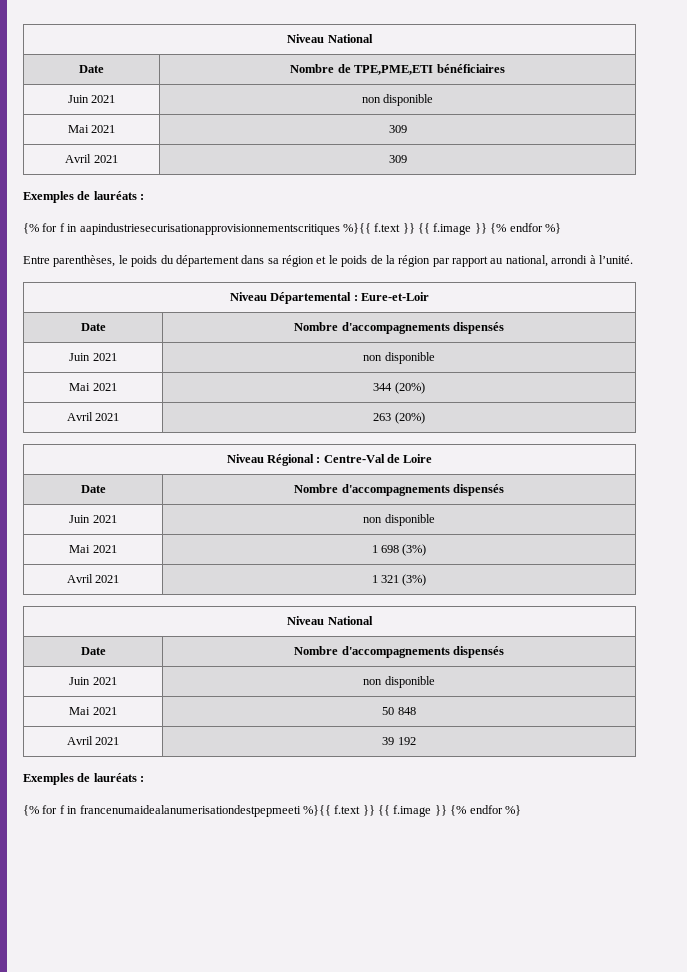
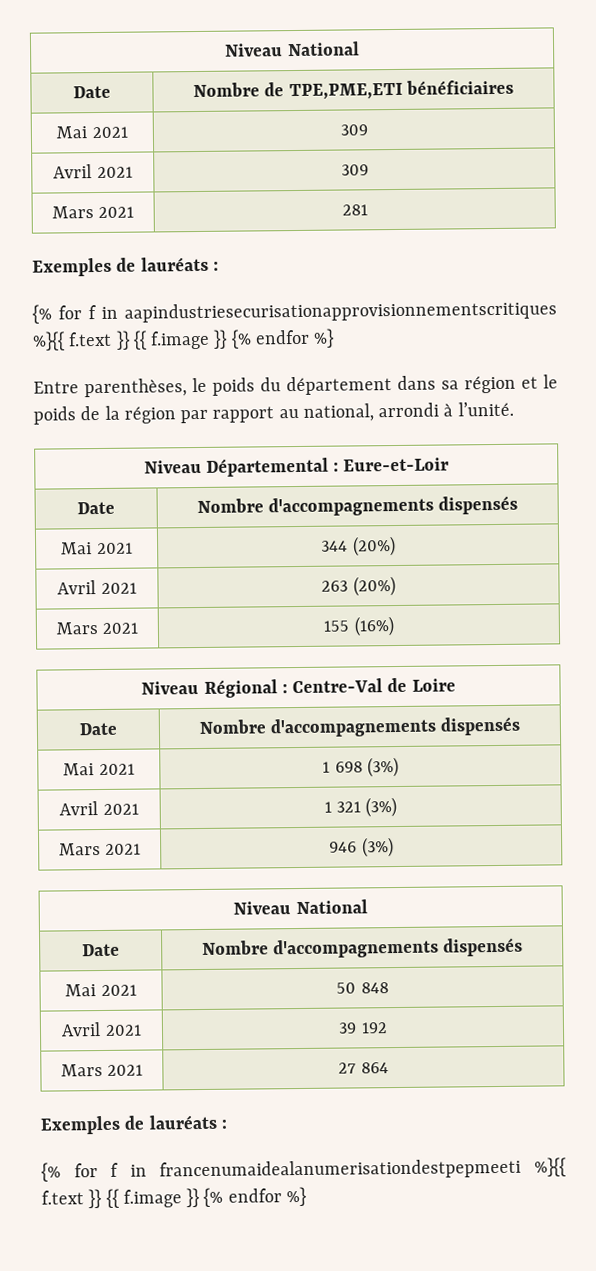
[67,95,116,103] [361,94,434,106] // Juin 2021 | non disponible -> (514, 87) none
(407, 159) none -> [51,206,135,219] [341,204,368,216] // Mars 2021 | 281
[69,353,117,361] [363,352,435,364] // Juin 2021 | non disponible -> (519, 505) none
(425, 418) none -> [55,622,139,635] [323,616,395,637] // Mars 2021 | 155 (16%)
[69,515,117,523] [363,514,435,526] // Juin 2021 | non disponible -> (522, 726) none
(427, 580) none -> [58,843,142,856] [329,837,394,858] // Mars 2021 | 946 (3%)
[69,677,117,685] [363,676,435,688] // Juin 2021 | non disponible -> (524, 947) none
(416, 741) none -> [60,1064,144,1077] [338,1062,389,1074] // Mars 2021 | 27 864

